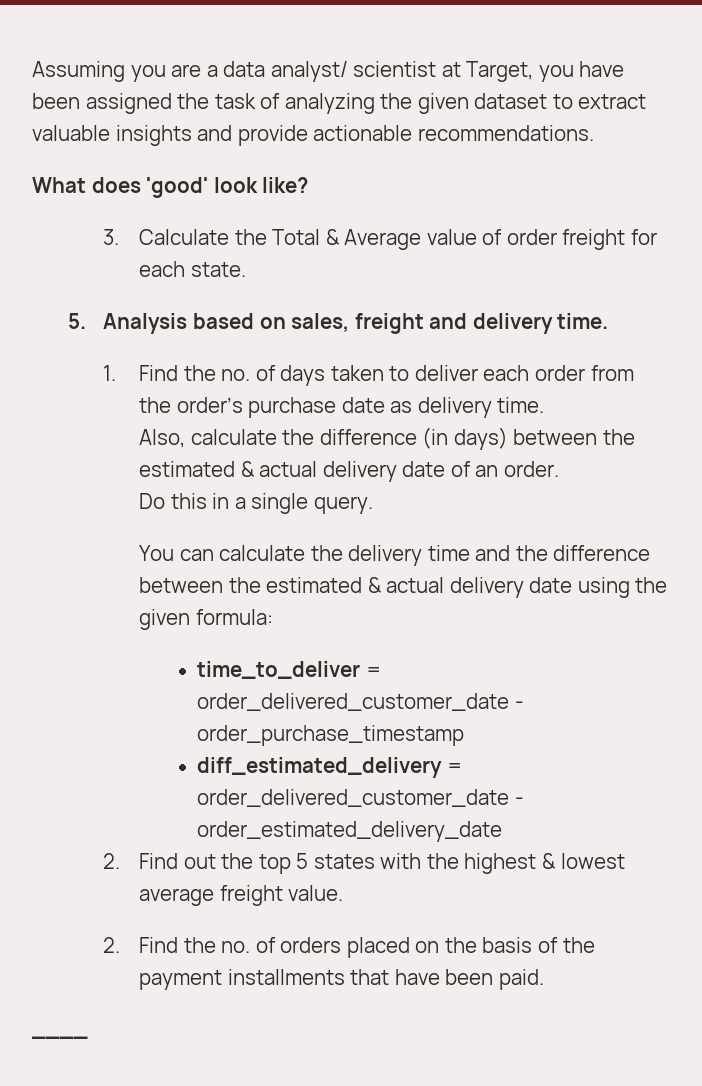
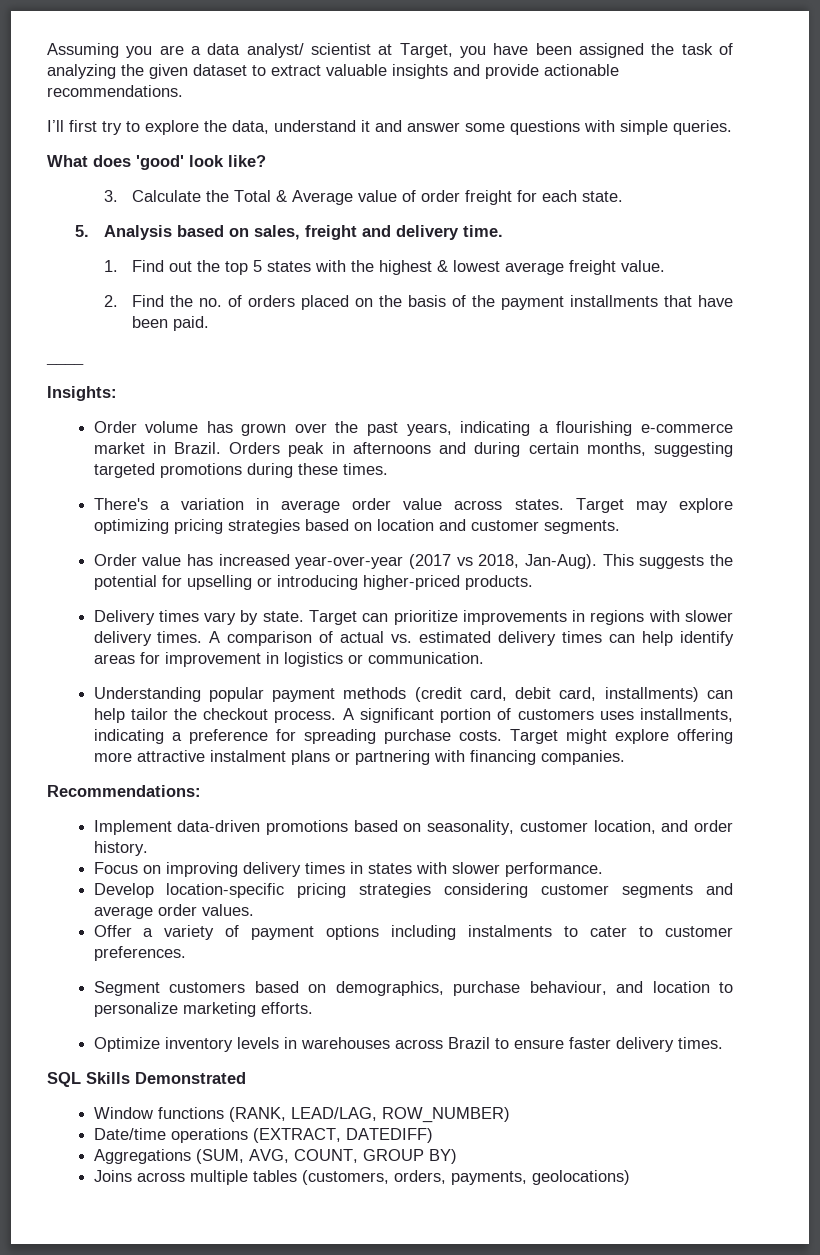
(594, 133) none -> [47,120,732,135] // I’ll first try to explore the data, understand it and answer some questions with simple queries.
[183,365,634,386] [139,397,545,418] [139,427,635,450] [139,461,559,482] [139,493,373,514] [139,545,651,566] [139,577,668,598] [139,609,273,630] [197,661,381,679] [197,693,524,711] [197,725,465,746] [197,757,462,778] [197,789,524,807] [197,821,503,842] [103,853,179,869] the no. of days taken to deliver each order from the order’s purchase date as delivery time. // Also, calculate the difference (in days) between the estimated & actual delivery date of an order. // Do this in a single query. // You can calculate the delivery time and the difference between the estimated & actual delivery date using the given formula: // time_to_deliver = order_delivered_customer_date - order_purchase_timestamp // diff_estimated_delivery = order_delivered_customer_date - order_estimated_delivery_date // 2. Find -> (165, 266) none
(88, 1037) none -> [47,386,117,401] [93,421,734,436] [93,442,734,457] [93,463,388,478] [93,498,734,513] [93,519,620,534] [93,554,733,569] [93,575,533,590] [93,610,733,625] [93,631,734,646] [93,652,484,667] [93,687,734,702] [93,708,734,723] [93,729,733,744] [93,750,625,765] [47,785,201,797] [93,820,734,835] [93,841,148,856] [93,862,603,877] [93,883,733,898] [93,904,254,919] [93,925,733,940] [93,946,186,961] [93,981,733,996] [93,1002,313,1017] [93,1037,723,1052] [47,1072,246,1087] [93,1107,510,1123] [93,1128,433,1143] [93,1149,457,1164] [93,1170,630,1185] // Insights: // Order volume has grown over the past years, indicating a flourishing e-commerce market in Brazil. Orders peak in afternoons and during certain months, suggesting targeted promotions during these times. // There's a variation in average order value across states. Target may explore optimizing pricing strategies based on location and customer segments. // Order value has increased year-over-year (2017 vs 2018, Jan-Aug). This suggests the potential for upselling or introducing higher-priced products. // Delivery times vary by state. Target can prioritize improvements in regions with slower delivery times. A comparison of actual vs. estimated delivery times can help identify areas for improvement in logistics or communication. // Understanding popular payment methods (credit card, debit card, installments) can help tailor the checkout process. A significant portion of customers uses installments, indicating a preference for spreading purchase costs. Target might explore offering more attractive instalment plans or partnering with financing companies. // Recommendations: // Implement data-driven promotions based on seasonality, customer location, and order history. // Focus on improving delivery times in states with slower performance. // Develop location-specific pricing strategies considering customer segments and average order values. // Offer a variety of payment options including instalments to cater to customer preferences. // Segment customers based on demographics, purchase behaviour, and location to personalize marketing efforts. // Optimize inventory levels in warehouses across Brazil to ensure faster delivery times. // SQL Skills Demonstrated // Window functions (RANK, LEAD/LAG, ROW_NUMBER) // Date/time operations (EXTRACT, DATEDIFF) // Aggregations (SUM, AVG, COUNT, GROUP BY) // Joins across multiple tables (customers, orders, payments, geolocations)

